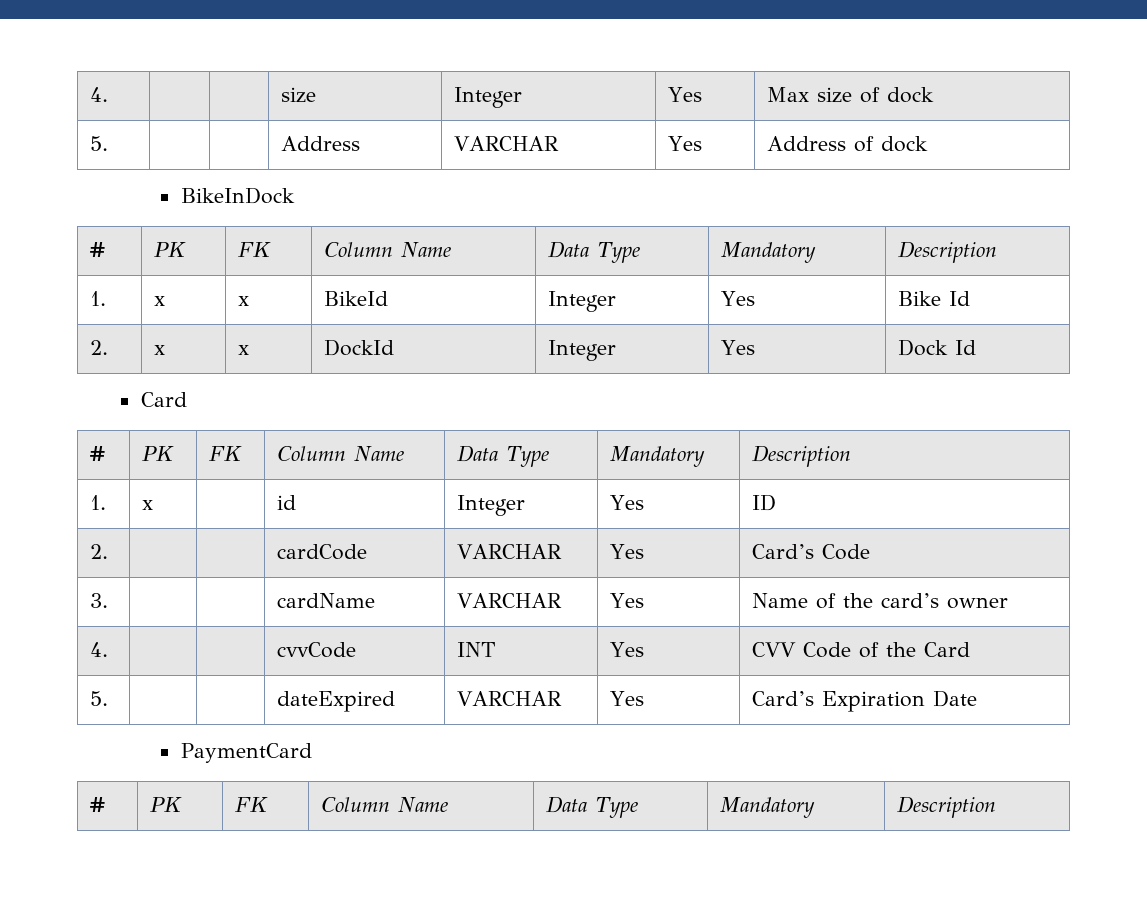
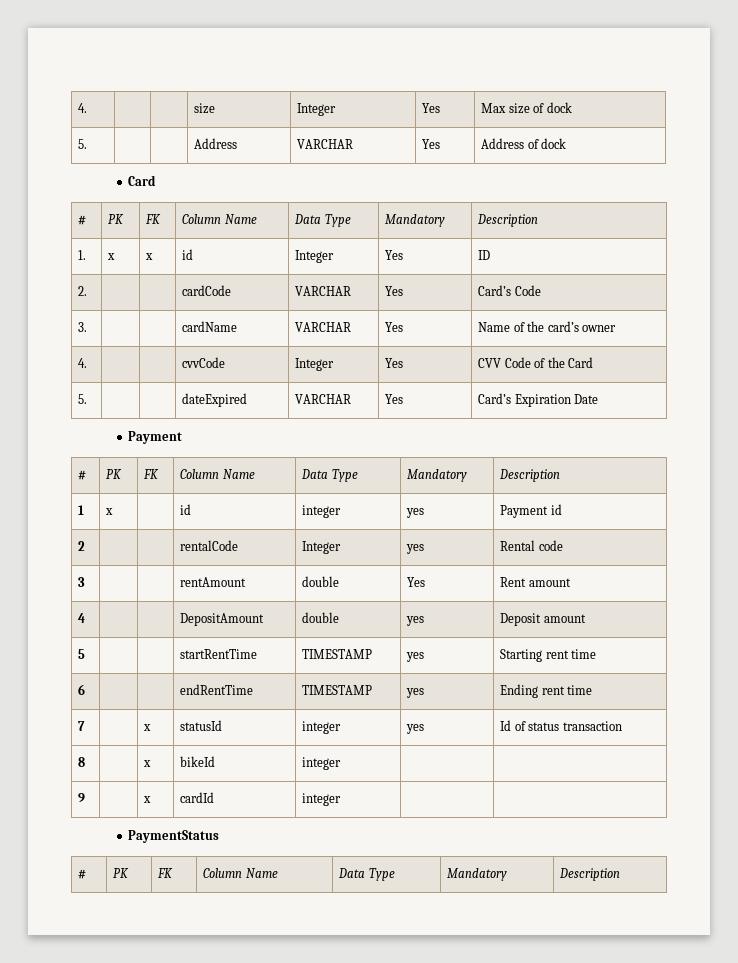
[180,187,295,204] BikeInDock -> [128,175,157,186] Card
[323,291,388,306] [547,291,616,312] [720,291,755,306] [897,291,970,306] [89,340,108,355] [153,345,165,355] [237,345,249,355] [323,339,394,356] [547,340,616,361] [720,340,755,355] [897,339,976,356] [140,392,187,407] [89,446,105,461] [141,446,174,461] [208,446,242,461] [276,446,404,461] [456,445,549,467] [609,446,705,467] [751,445,851,467] [89,495,106,510] [141,500,153,510] | BikeId | Integer | Yes | Bike Id // 2. | x | x | DockId | Integer | Yes | Dock Id // Card // # | PK | FK | Column Name | Data Type | Mandatory | Description // 1. | x | -> (154, 256) none
[456,642,495,657] INT -> [295,358,335,371] Integer
[180,743,312,763] [89,797,105,812] [149,797,182,812] [234,797,268,812] [320,797,448,812] [545,796,638,818] [719,797,815,818] [896,796,996,818] PaymentCard // # | PK | FK | Column Name | Data Type | Mandatory | Description -> [128,431,183,444] [78,470,87,480] [106,469,123,479] [143,469,160,479] [180,469,255,479] [301,469,358,482] [407,469,468,482] [499,469,561,482] [78,505,85,515] [105,508,114,515] [180,504,192,515] [302,505,342,518] [406,508,425,518] [500,504,562,518] [78,541,86,551] [180,540,239,551] [302,541,342,554] [406,544,425,554] [500,540,563,551] [78,577,86,587] [180,577,247,587] [302,576,340,587] [407,577,426,587] [500,577,571,587] [78,613,86,623] [180,613,265,626] [302,612,340,623] [406,616,425,626] [500,613,586,626] [78,649,86,659] [180,649,258,659] [302,649,373,659] [406,652,425,662] [500,649,597,662] [78,684,86,695] [180,684,254,695] [302,685,373,695] [406,688,425,698] [500,684,593,698] [78,721,86,731] [143,724,152,731] [180,720,223,731] [302,721,342,734] [406,724,425,734] [500,720,622,731] [78,757,86,767] [143,760,152,767] [180,756,216,767] [302,757,342,770] [78,793,86,803] [143,796,152,803] [180,792,215,803] [302,793,342,806] [128,830,220,843] [78,869,87,879] [113,868,130,878] [157,868,174,878] [203,868,278,878] [338,868,395,881] [447,868,508,881] [559,868,621,881] Payment // # | PK | FK | Column Name | Data Type | Mandatory | Description // 1 | x | | id | integer | yes | Payment id // 2 | | | rentalCode | Integer | yes | Rental code // 3 | | | rentAmount | double | Yes | Rent amount // 4 | | | DepositAmount | double | yes | Deposit amount // 5 | | | startRentTime | TIMESTAMP | yes | Starting rent time // 6 | | | endRentTime | TIMESTAMP | yes | Ending rent time // 7 | | x | statusId | integer | yes | Id of status transaction // 8 | | x | bikeId | integer | | // 9 | | x | cardId | integer | | // PaymentStatus // # | PK | FK | Column Name | Data Type | Mandatory | Description

